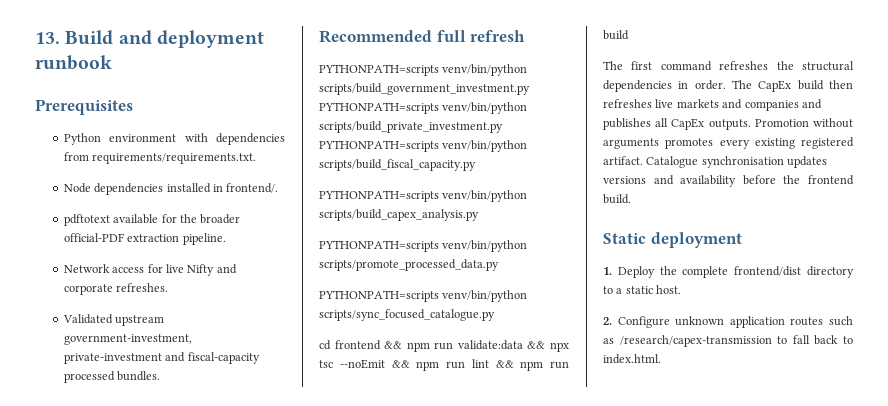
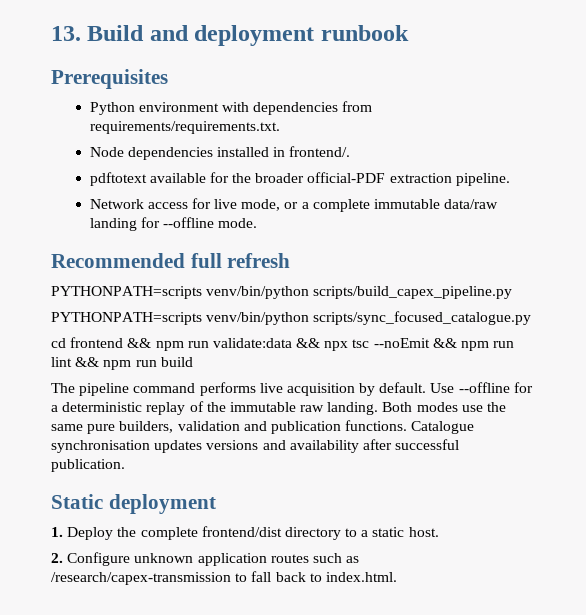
[187,264,237,276] [63,283,169,295] [62,314,165,326] [63,334,192,345] [63,352,260,364] [63,371,161,383] Nifty and corporate refreshes. // Validated upstream government-investment, private-investment and fiscal-capacity processed bundles. -> [241,199,499,212] [89,217,258,231] mode, or a complete immutable data/raw landing for --offline mode.
[319,83,530,95] [319,102,528,114] [319,121,503,133] [319,140,528,152] [319,159,476,171] [319,190,528,202] [319,209,479,221] [319,240,528,252] [319,259,499,271] scripts/build_government_investment.py PYTHONPATH=scripts venv/bin/python scripts/build_private_investment.py PYTHONPATH=scripts venv/bin/python scripts/build_fiscal_capacity.py // PYTHONPATH=scripts venv/bin/python scripts/build_capex_analysis.py // PYTHONPATH=scripts venv/bin/python scripts/promote_processed_data.py -> [313,286,513,299] scripts/build_capex_pipeline.py
[631,61,854,71] [603,80,853,92] [603,99,822,111] [603,118,853,130] [603,137,854,149] [603,156,643,165] first command refreshes the structural dependencies in order. The CapEx build then refreshes live markets and companies and publishes all CapEx outputs. Promotion without arguments promotes every existing registered artifact. -> [79,382,533,396] [51,401,507,415] [51,420,408,434] pipeline command performs live acquisition by default. Use --offline for a deterministic replay of the immutable raw landing. Both modes use the same pure builders, validation and publication functions.
[742,175,854,185] [603,194,631,204] before the frontend build. -> [362,439,460,450] [51,459,125,472] after successful publication.

